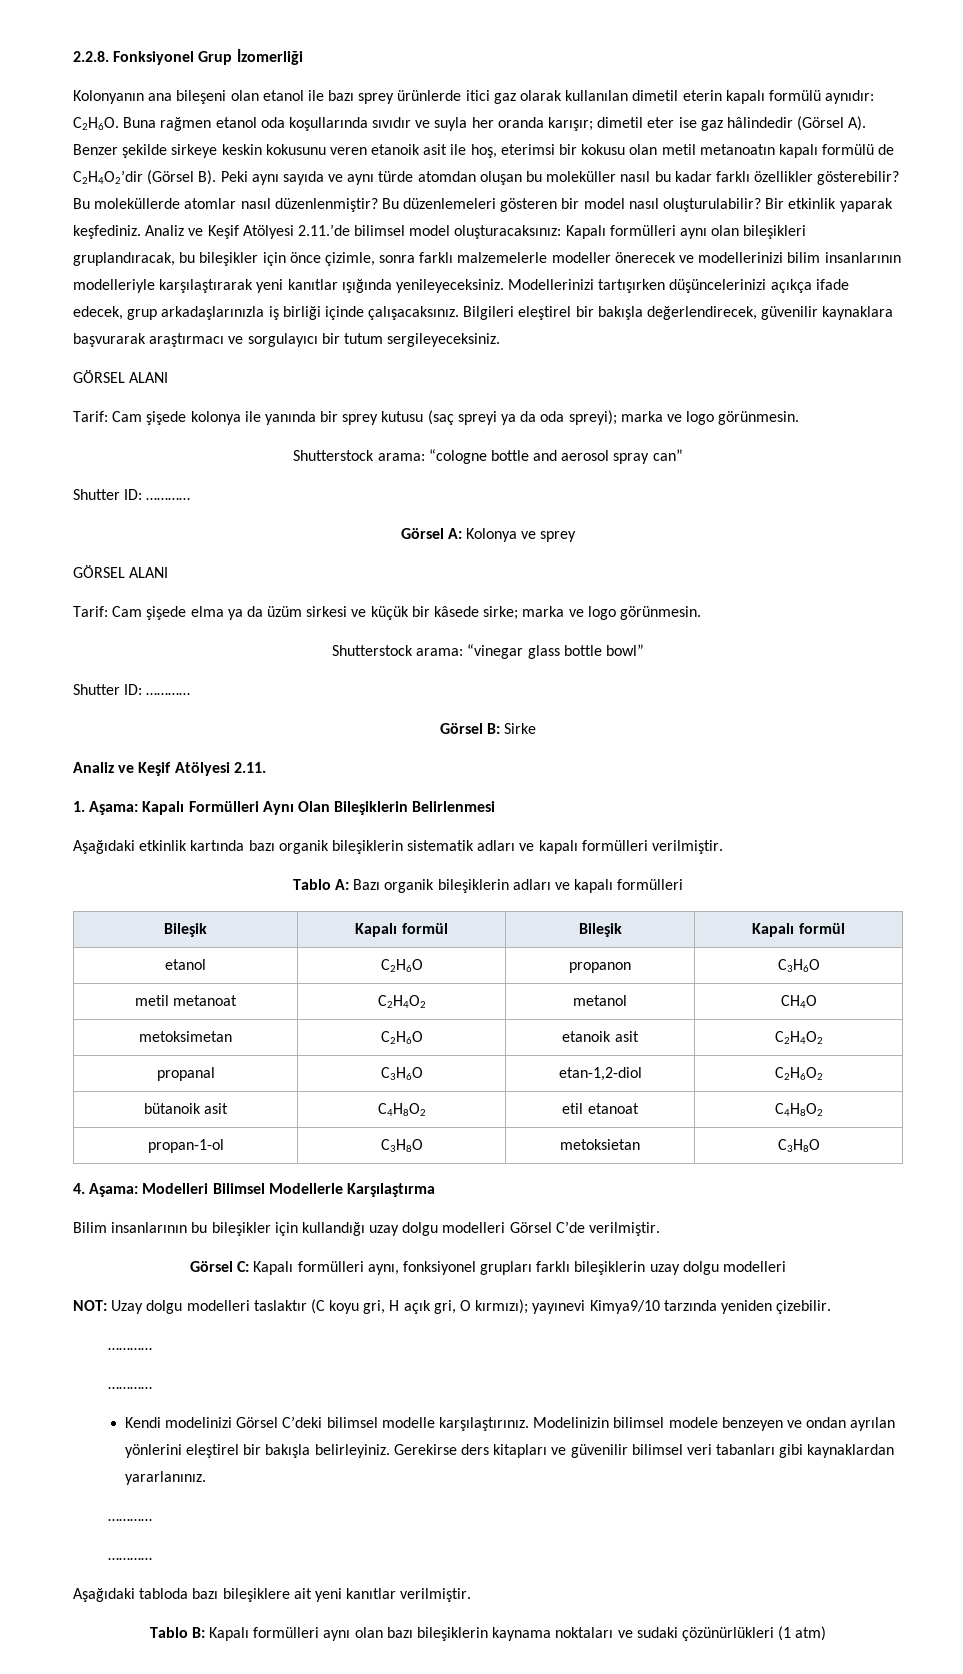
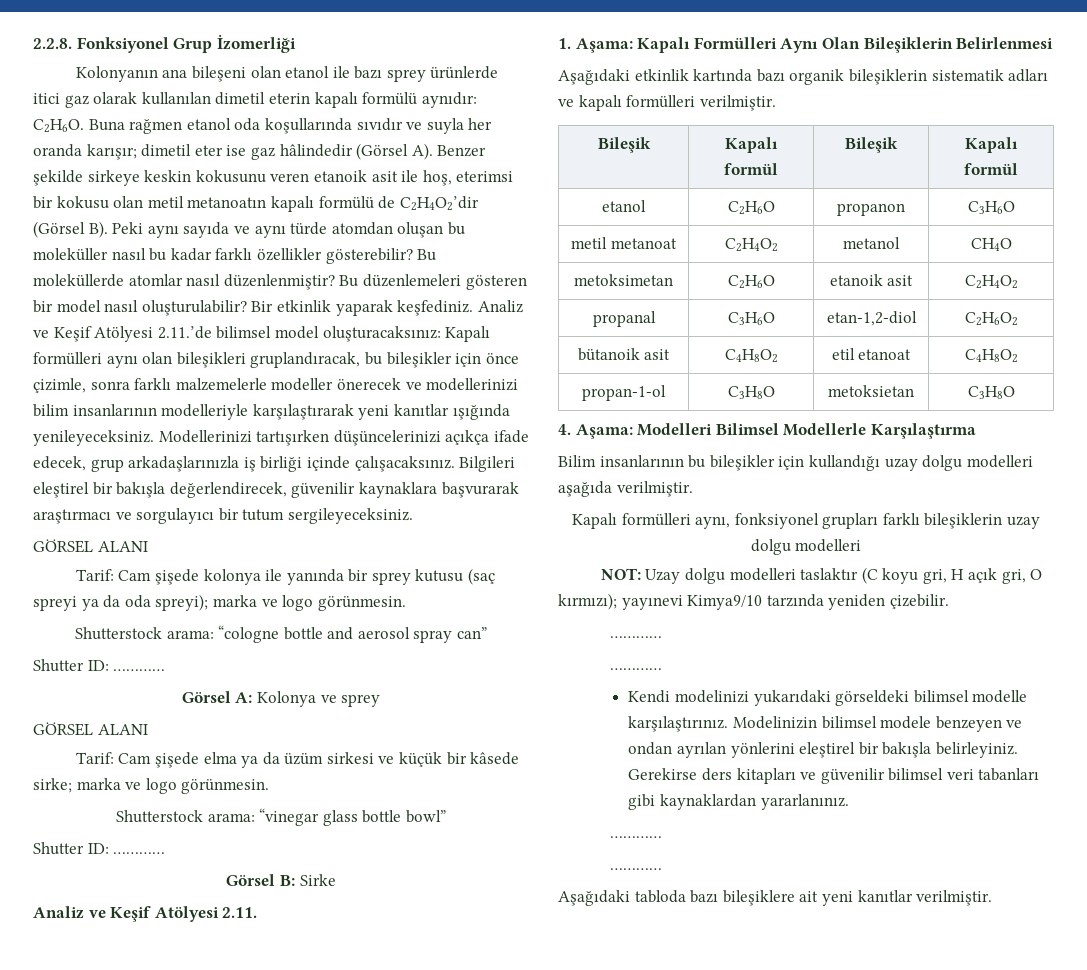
[292,879,684,893] // Tablo A: Bazı organik bileşiklerin adları ve kapalı formülleri -> (776, 103) none
[509,1221,661,1236] [189,1261,250,1272] Görsel C’de verilmiştir. // Görsel C: -> [558,481,693,497] aşağıda verilmiştir. //
[236,1416,323,1428] Görsel C’deki -> [753,690,910,706] yukarıdaki görseldeki
[149,1626,827,1641] // Tablo B: Kapalı formülleri aynı olan bazı bileşiklerin kaynama noktaları ve sudaki çözünürlükleri (1 atm) -> (993, 898) none

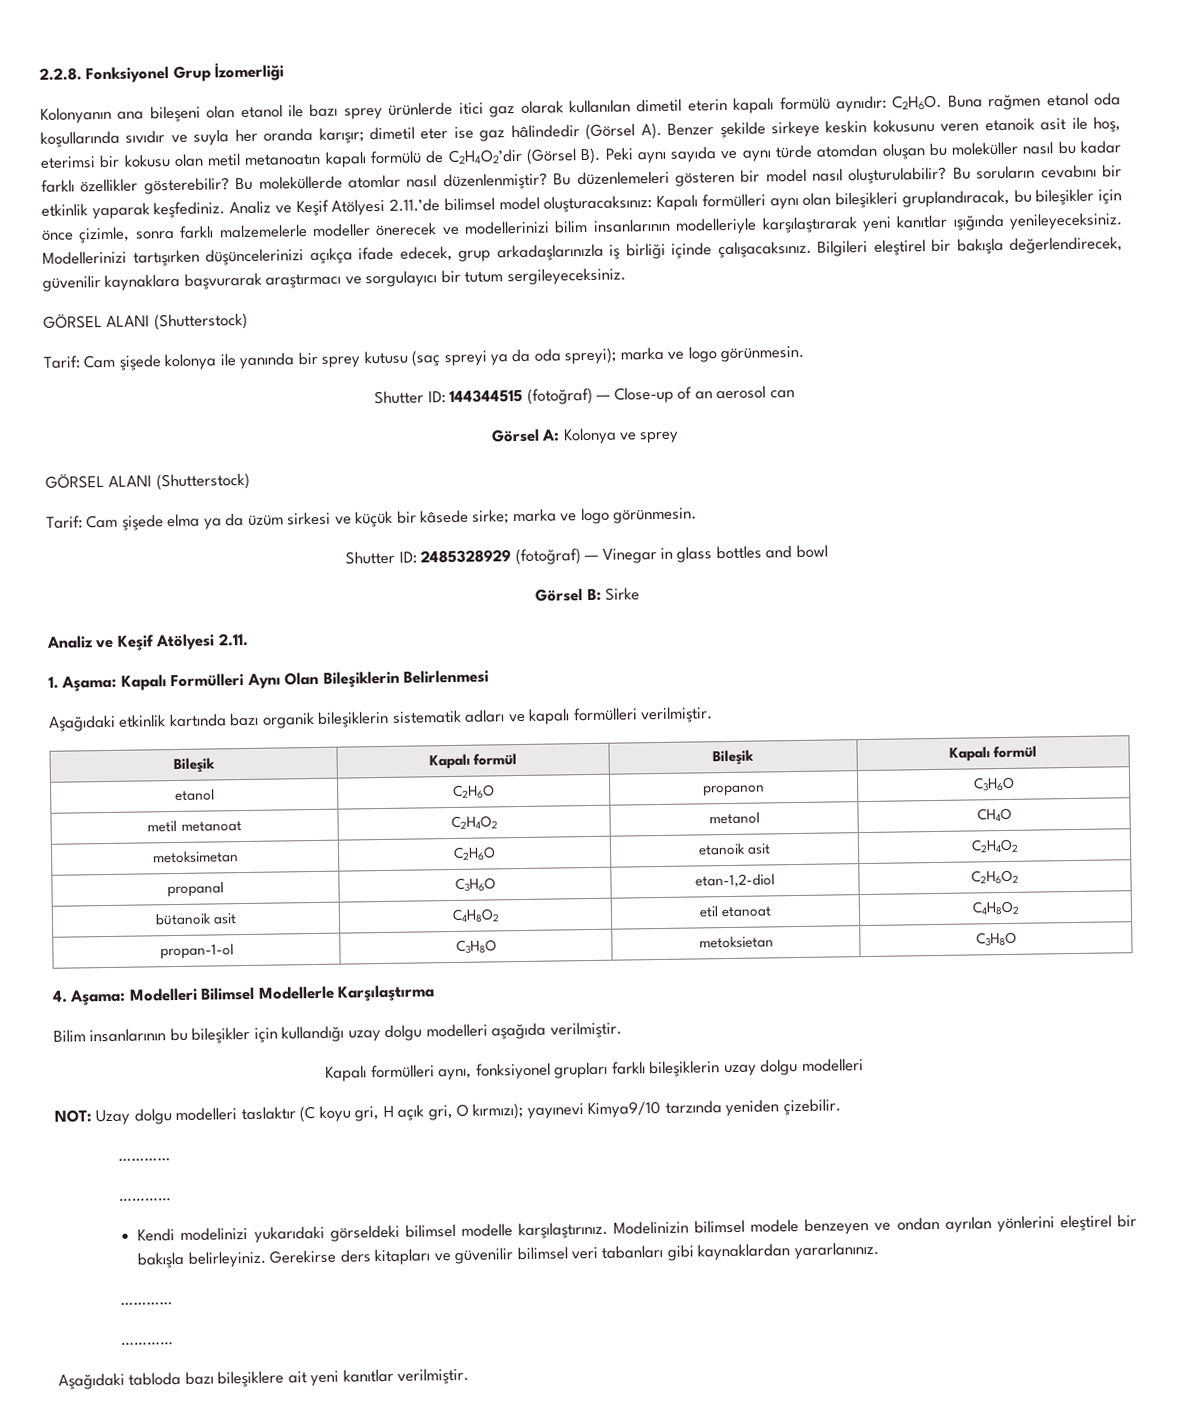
[251,301,274,312] Bir -> [952,164,1123,180] Bu soruların cevabını bir
(148, 546) none -> [153,312,248,331] (Shutterstock)
[74,625,488,643] [33,659,166,672] Shutterstock arama: “cologne bottle and aerosol spray can” // Shutter ID: ………… -> [374,385,795,405] Shutter ID: 144344515 (fotoğraf) — Close-up of an aerosol can
(148, 729) none -> [155,472,250,491] (Shutterstock)
[116,808,446,826] [33,842,166,855] Shutterstock arama: “vinegar glass bottle bowl” // Shutter ID: ………… -> [345,544,828,566] Shutter ID: 2485328929 (fotoğraf) — Vinegar in glass bottles and bowl

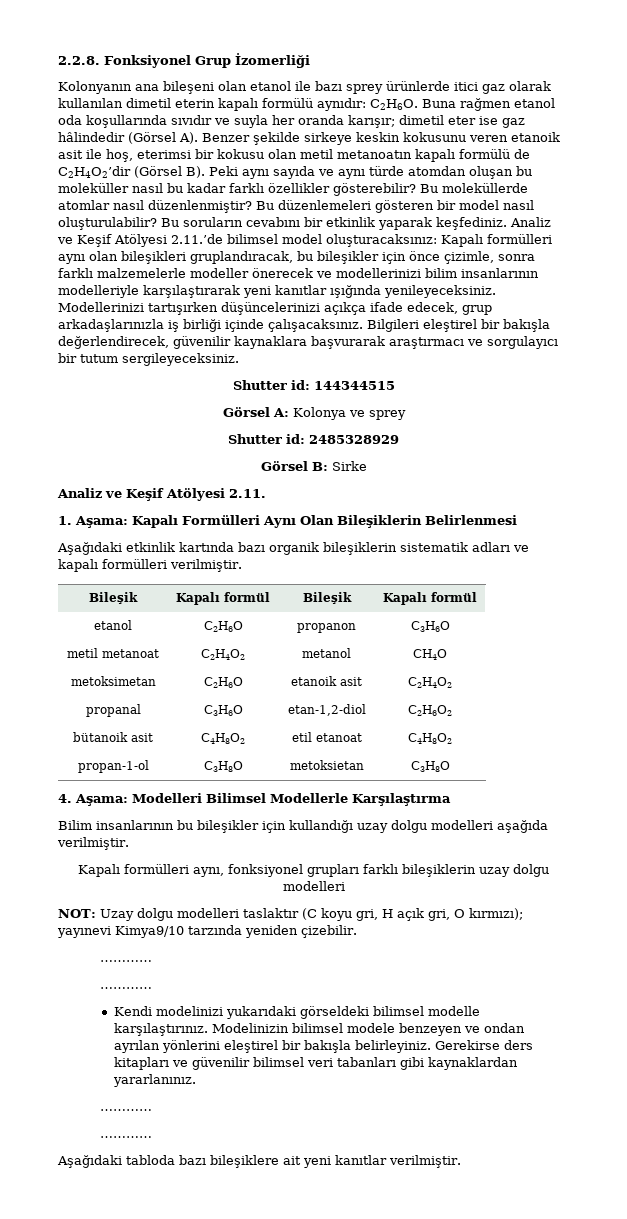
[43,312,248,331] [43,345,805,371] [374,390,446,405] // GÖRSEL ALANI (Shutterstock) // Tarif: Cam şişede kolonya ile yanında bir sprey kutusu (saç spreyi ya da oda spreyi); marka ve logo görünmesin. // Shutter ID: -> [232,380,310,390] // Shutter id:
[526,385,795,405] (fotoğraf) — Close-up of an aerosol can -> (395, 385) none
[45,472,250,491] [46,507,698,531] [345,550,417,565] // GÖRSEL ALANI (Shutterstock) // Tarif: Cam şişede elma ya da üzüm sirkesi ve küçük bir kâsede sirke; marka ve logo görünmesin. // Shutter ID: -> [228,434,305,444] // Shutter id:
[514,544,828,566] (fotoğraf) — Vinegar in glass bottles and bowl -> (399, 439) none

